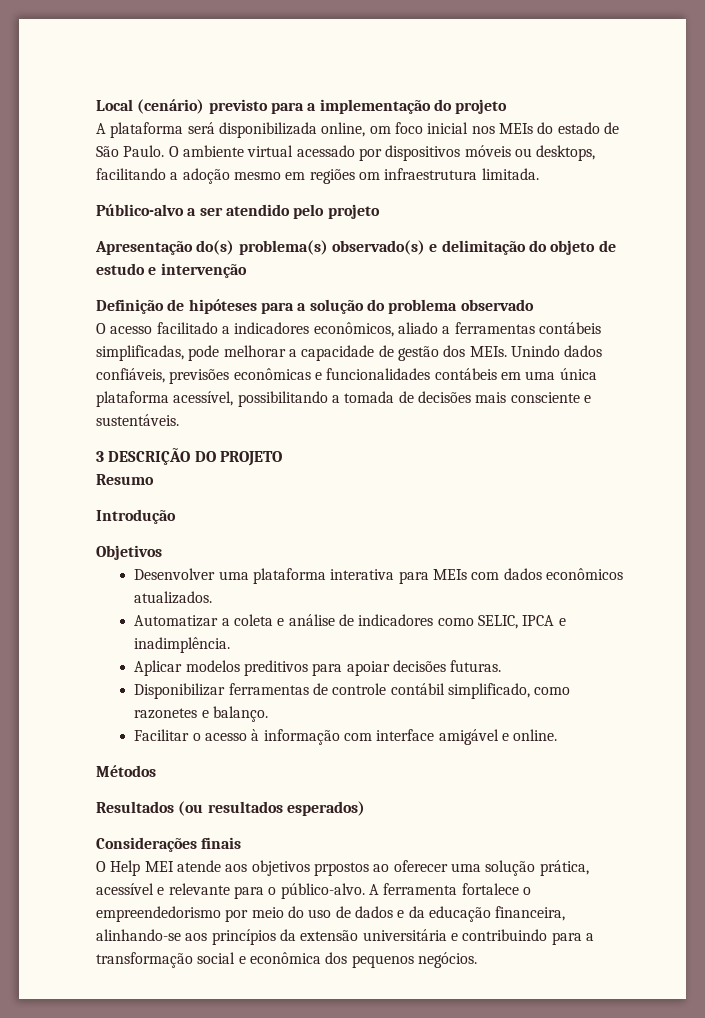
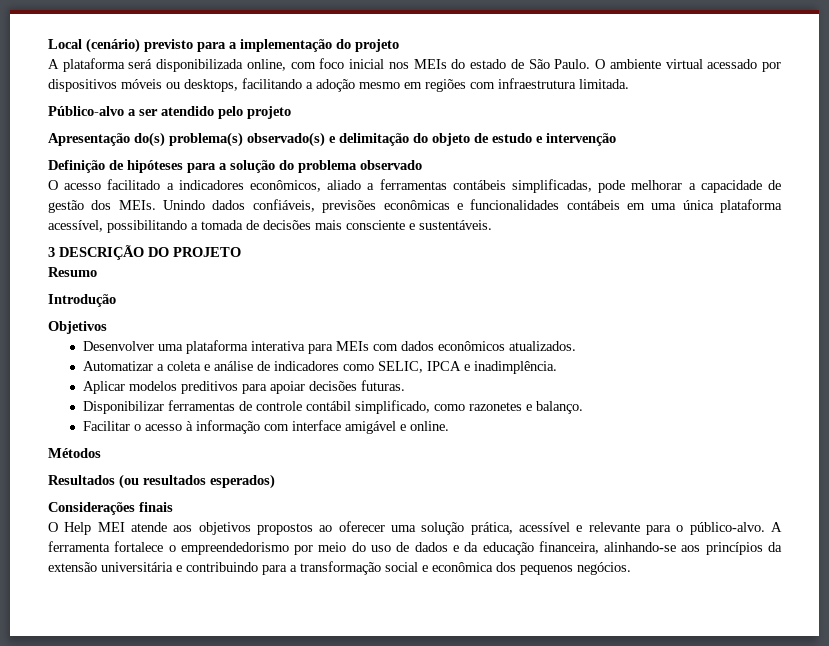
[369,126,391,134] om -> [290,62,316,69] com
[358,172,380,180] om -> [470,82,495,89] com
[313,862,369,876] prpostos -> [257,523,313,535] propostos

